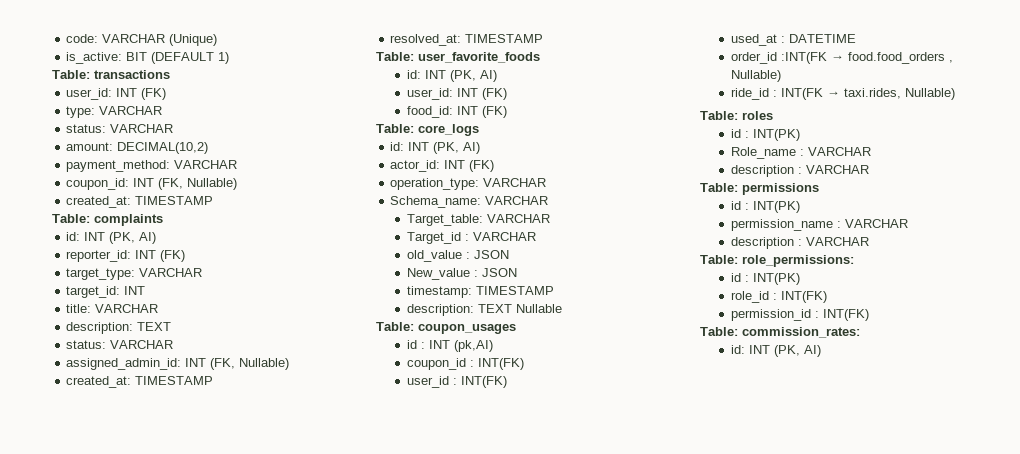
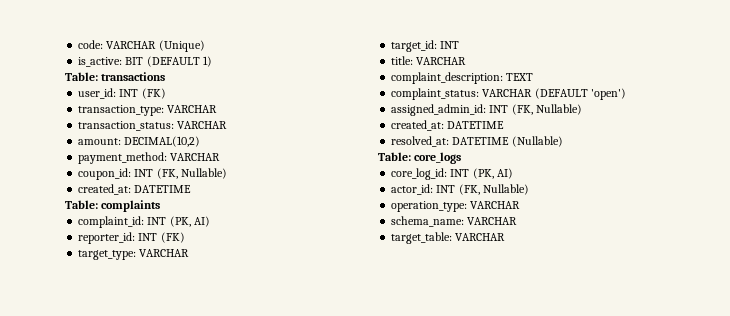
[66,106,163,118] [66,124,107,133] type: VARCHAR // status: -> [78,105,218,116] [78,121,175,131] transaction_type: VARCHAR // transaction_status:
[135,196,214,205] TIMESTAMP -> [134,185,192,193] DATETIME
[66,232,81,241] id: -> [78,216,145,228] complaint_id:
[66,322,134,334] description: -> [391,72,504,84] complaint_description:
[66,340,174,349] status: VARCHAR -> [391,88,626,100] complaint_status: VARCHAR (DEFAULT 'open')
[135,376,214,385] TIMESTAMP -> [447,121,505,129] DATETIME
[465,34,544,43] [376,52,540,63] [407,70,498,82] [407,88,508,100] [407,106,508,118] TIMESTAMP // Table: user_favorite_foods // id: INT (PK, AI) // user_id: INT (FK) // food_id: INT (FK) -> [452,136,563,147] DATETIME (Nullable)
[390,142,405,151] id: -> [391,168,448,180] core_log_id:
[469,160,495,172] (FK) -> [458,184,529,195] (FK, Nullable)
[390,196,549,208] [407,214,551,226] [407,232,537,244] [407,250,510,262] [407,268,518,280] [407,286,555,298] [407,304,563,316] [376,322,516,334] [407,340,494,352] [407,358,525,370] [407,376,508,388] [731,34,857,46] [731,52,954,64] [731,70,782,82] [731,88,956,100] [700,111,773,120] [731,129,801,141] [731,147,872,159] [731,165,870,177] [700,183,819,195] [731,201,801,213] [731,219,909,231] [731,237,870,249] [700,255,854,267] [731,273,801,285] [731,291,828,303] [731,309,870,321] [700,327,860,338] [731,345,822,357] Schema_name: VARCHAR // Target_table: VARCHAR // Target_id : VARCHAR // old_value : JSON // New_value : JSON // timestamp: TIMESTAMP // description: TEXT Nullable // Table: coupon_usages // id : INT (pk,AI) // coupon_id : INT(FK) // user_id : INT(FK) // used_at : DATETIME // order_id :INT(FK → food.food_orders , Nullable) // ride_id : INT(FK → taxi.rides, Nullable) // Table: roles // id : INT(PK) // Role_name : VARCHAR // description : VARCHAR // Table: permissions // id : INT(PK) // permission_name : VARCHAR // description : VARCHAR // Table: role_permissions: // id : INT(PK) // role_id : INT(FK) // permission_id : INT(FK) // Table: commission_rates: // id: INT (PK, AI) -> [391,216,518,227] [391,232,506,244] schema_name: VARCHAR // target_table: VARCHAR

